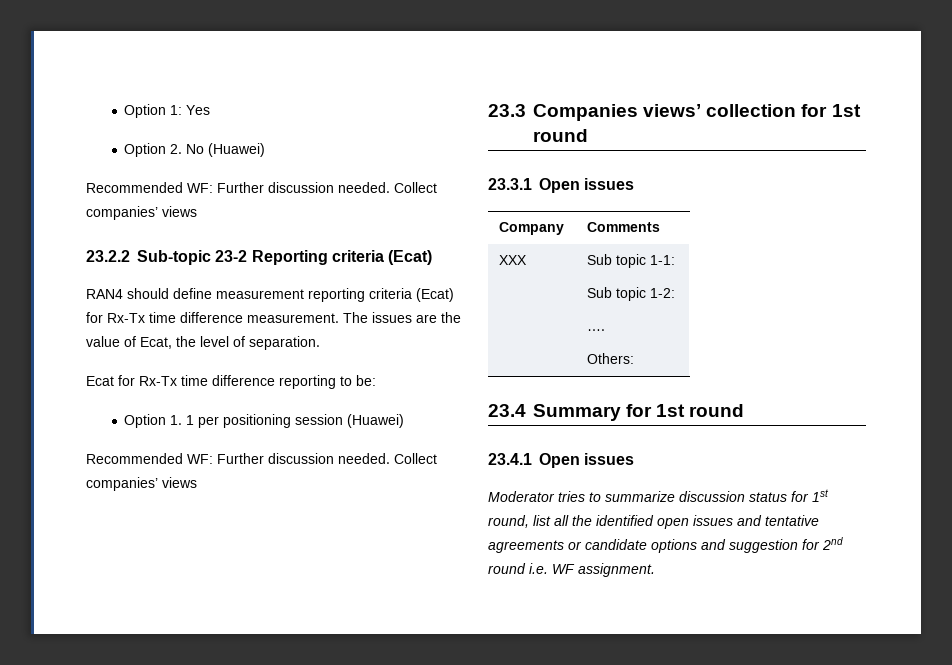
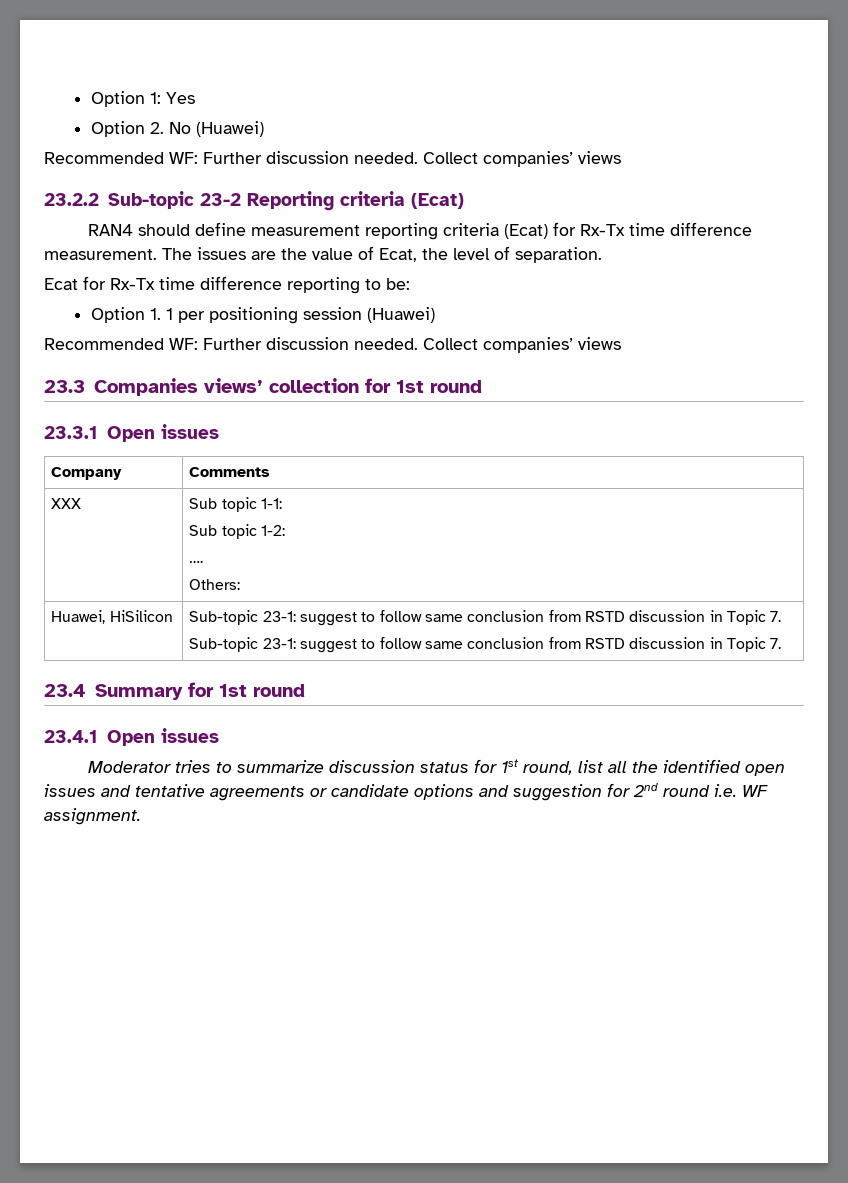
(635, 358) none -> [51,610,173,624] [189,610,782,626] [189,637,782,653] // Huawei, HiSilicon | Sub-topic 23-1: suggest to follow same conclusion from RSTD discussion in Topic 7. // Sub-topic 23-1: suggest to follow same conclusion from RSTD discussion in Topic 7.

